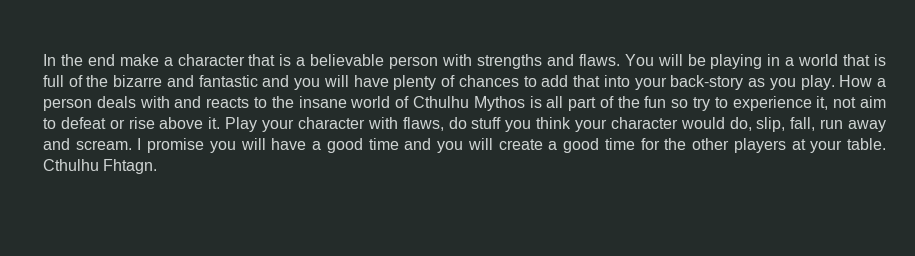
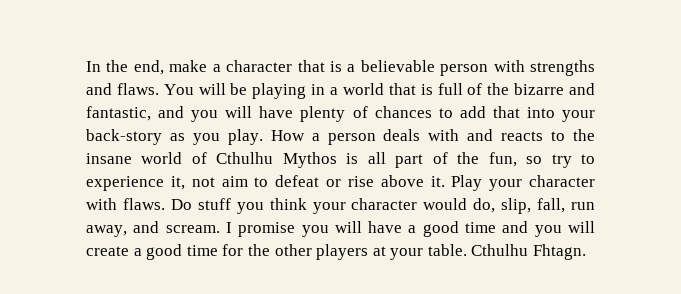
[87,54,115,66] end -> [133,60,164,75] end,
[198,75,258,87] fantastic -> [86,106,151,121] fantastic,
[644,96,667,108] fun -> [488,152,517,167] fun,
[402,117,467,131] flaws, do -> [122,198,192,210] flaws. Do
[848,120,887,132] away -> [86,225,127,237] away,

